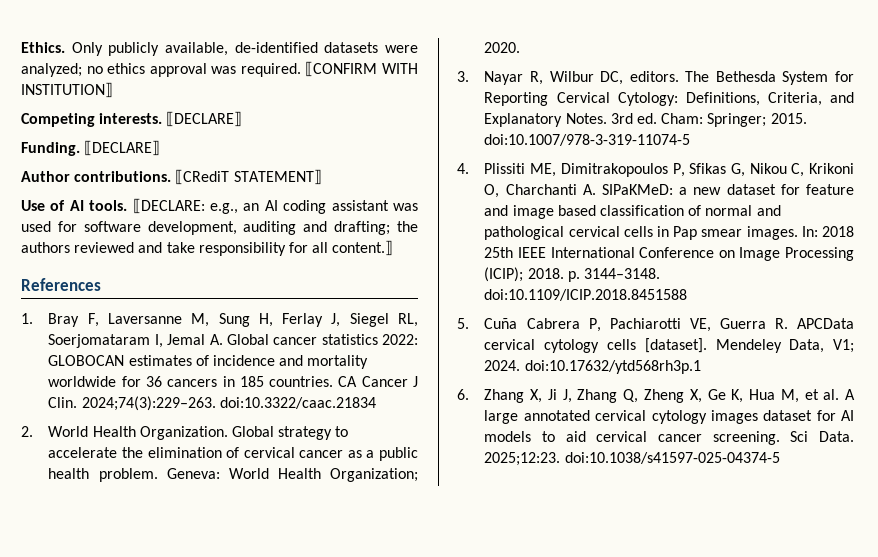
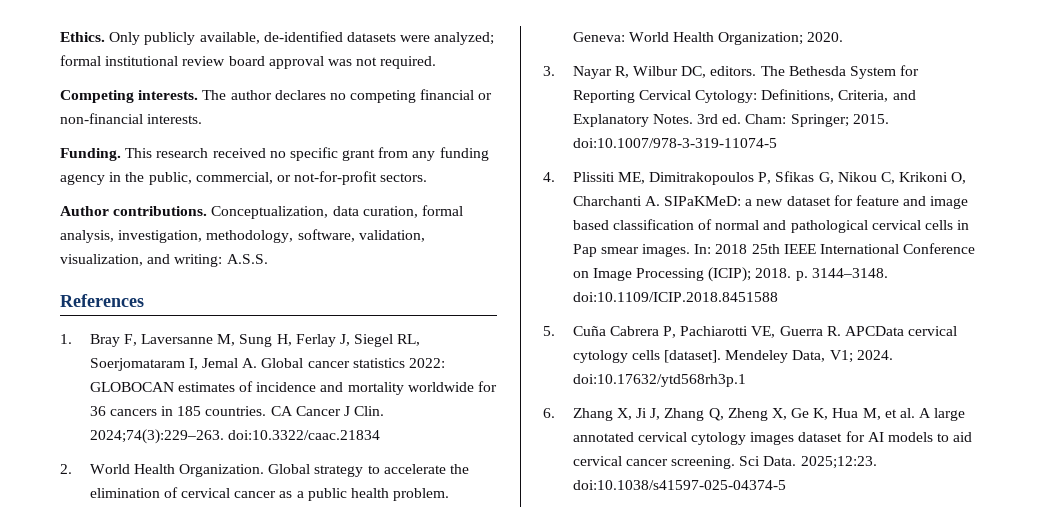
[86,63,146,74] no ethics -> [60,55,265,66] formal institutional review board
(237, 70) none -> [356,57,378,66] not
[305,61,418,77] [21,82,113,98] ⟦CONFIRM WITH INSTITUTION⟧ -> (437, 62) none
[166,111,243,127] [21,140,161,156] [21,169,322,185] [21,198,418,214] [21,221,418,235] [21,240,394,256] ⟦DECLARE⟧ // Funding. ⟦DECLARE⟧ // Author contributions. ⟦CRediT STATEMENT⟧ // Use of AI tools. ⟦DECLARE: e.g., an AI coding assistant was used for software development, auditing and drafting; the authors reviewed and take responsibility for all content.⟧ -> [202,89,493,103] [60,113,203,124] [60,147,489,161] [60,171,428,185] [60,205,463,219] [60,229,425,243] [60,254,268,267] The author declares no competing financial or non-financial interests. // Funding. This research received no specific grant from any funding agency in the public, commercial, or not-for-profit sectors. // Author contributions. Conceptualization, data curation, formal analysis, investigation, methodology, software, validation, visualization, and writing: A.S.S.

